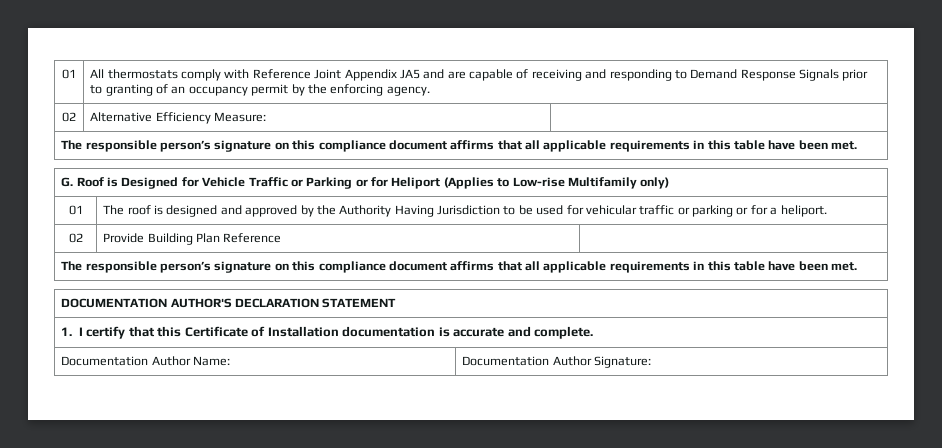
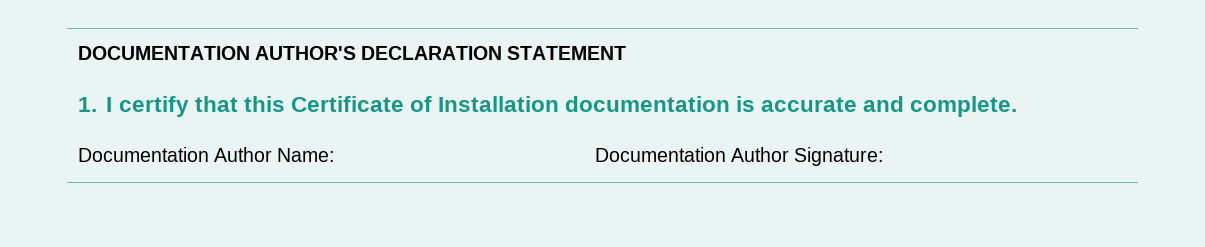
[62,69,76,79] [90,69,869,81] [90,84,430,96] [62,112,76,122] [90,112,267,124] [61,140,858,152] [61,177,670,189] [68,205,83,215] [103,205,827,217] [68,233,83,243] [103,233,282,245] [61,261,858,273] 01 | All thermostats comply with Reference Joint Appendix JA5 and are capable of receiving and responding to Demand Response Signals prior to granting of an occupancy permit by the enforcing agency. // 02 | Alternative Efficiency Measure: | // The responsible person’s signature on this compliance document affirms that all applicable requirements in this table have been met. // G. Roof is Designed for Vehicle Traffic or Parking or for Heliport (Applies to Low-rise Multifamily only) // 01 | The roof is designed and approved by the Authority Having Jurisdiction to be used for vehicular traffic or parking or for a heliport. // 02 | Provide Building Plan Reference | // The responsible person’s signature on this compliance document affirms that all applicable requirements in this table have been met. // -> (77, 53) none

